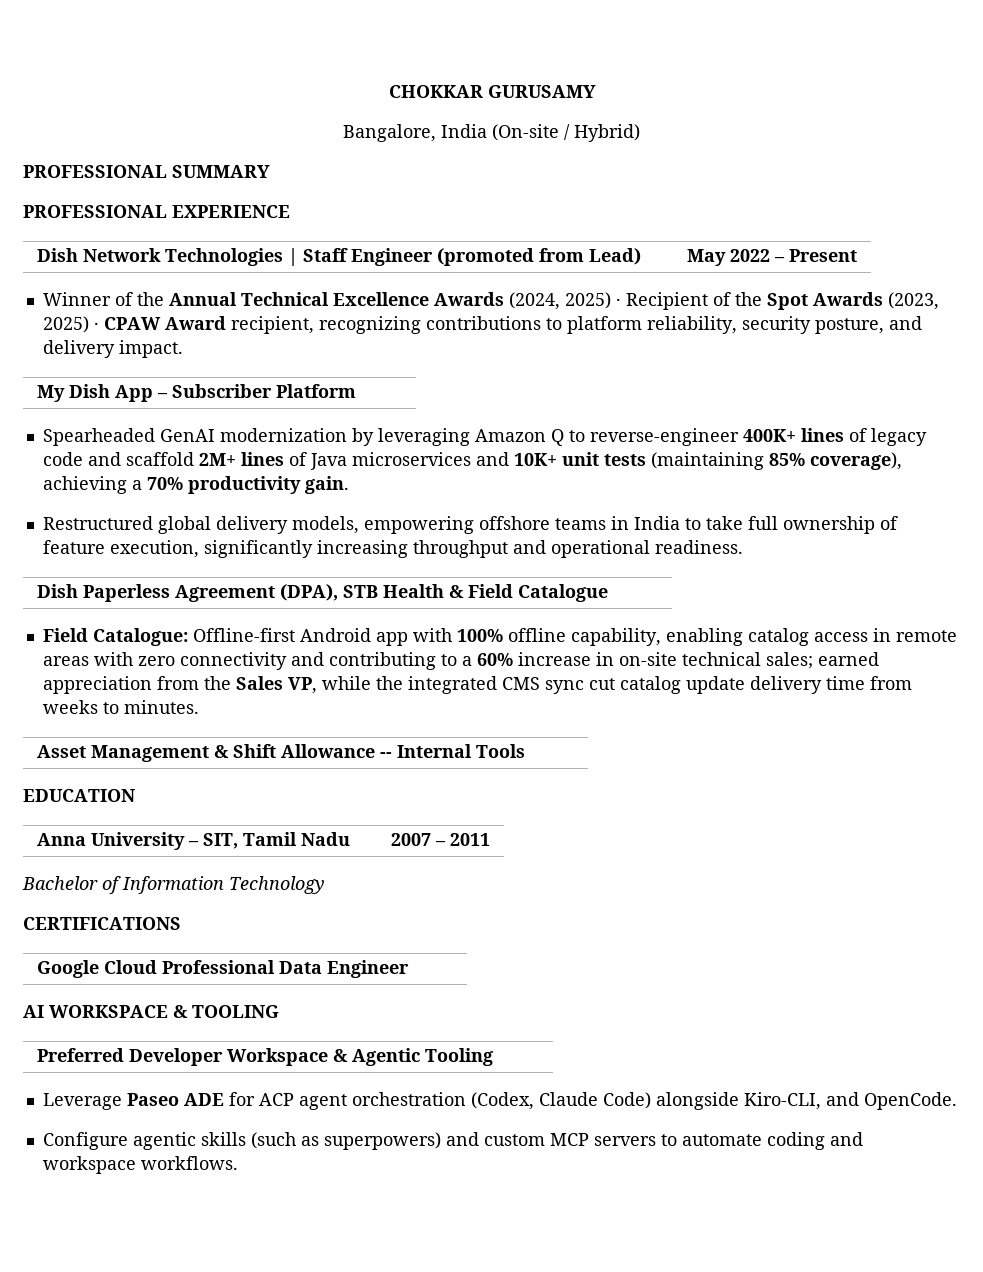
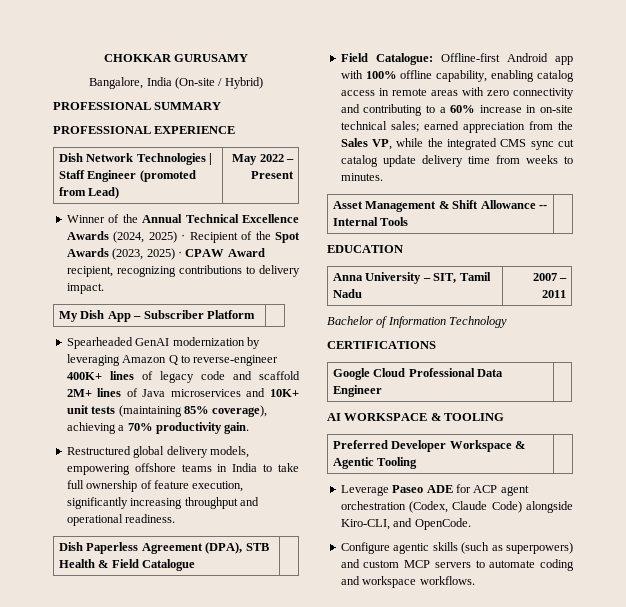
[566,316,922,334] platform reliability, security posture, and -> (255, 270) none

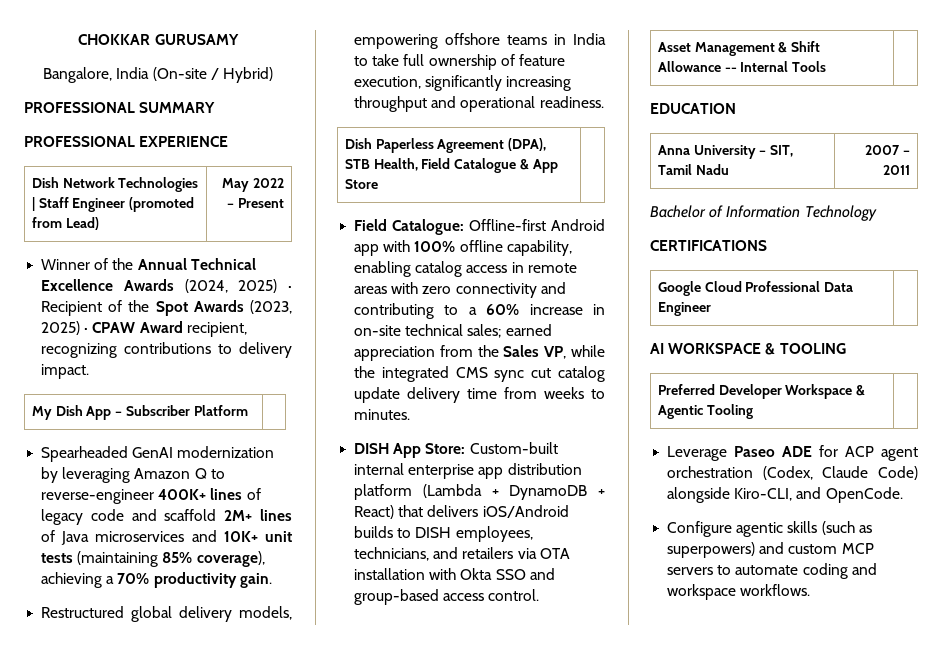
[58,559,109,568] Health & -> [373,158,418,171] Health,
(196, 565) none -> [520,159,558,173] [344,179,378,189] & App Store
(383, 177) none -> [354,442,558,458] [354,463,582,479] [354,484,605,500] [354,505,569,519] [354,526,533,542] [354,547,570,561] [354,568,555,580] [354,589,540,605] // DISH App Store: Custom-built internal enterprise app distribution platform (Lambda + DynamoDB + React) that delivers iOS/Android builds to DISH employees, technicians, and retailers via OTA installation with Okta SSO and group-based access control.

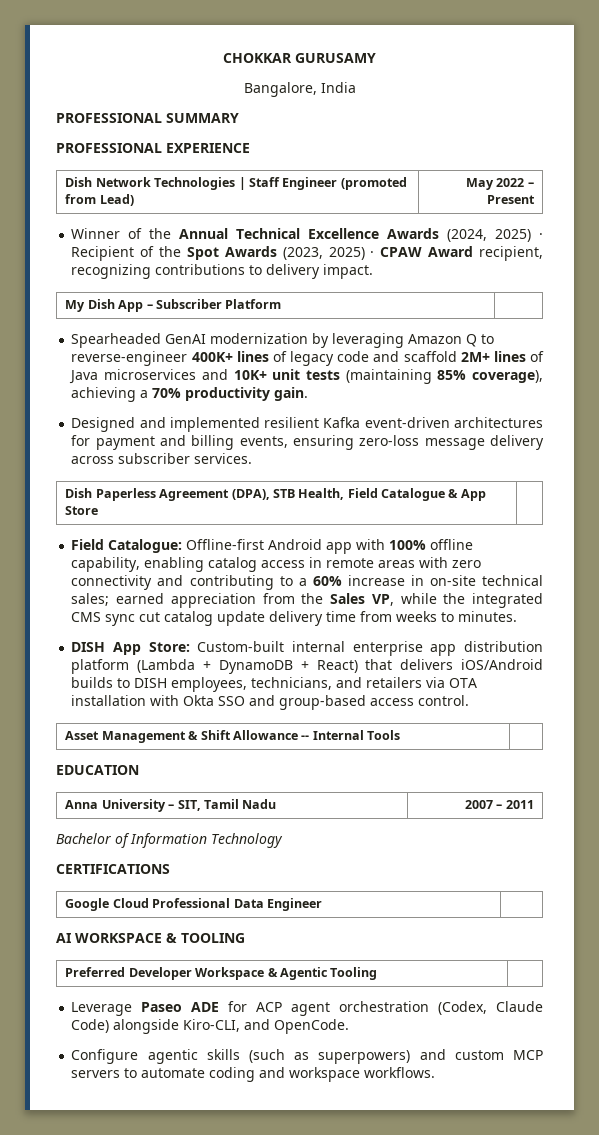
[152,67,273,83] (On-site / Hybrid) -> (356, 87) none
[41,606,292,622] [354,33,606,49] [354,54,565,70] [354,75,572,91] [354,96,604,112] Restructured global delivery models, empowering offshore teams in India to take full ownership of feature execution, significantly increasing throughput and operational readiness. -> [71,417,543,432] [71,435,544,450] [71,453,253,464] Designed and implemented resilient Kafka event-driven architectures for payment and billing events, ensuring zero-loss message delivery across subscriber services.

